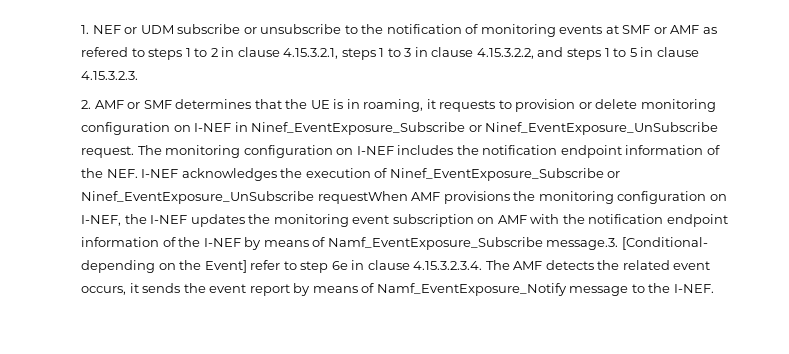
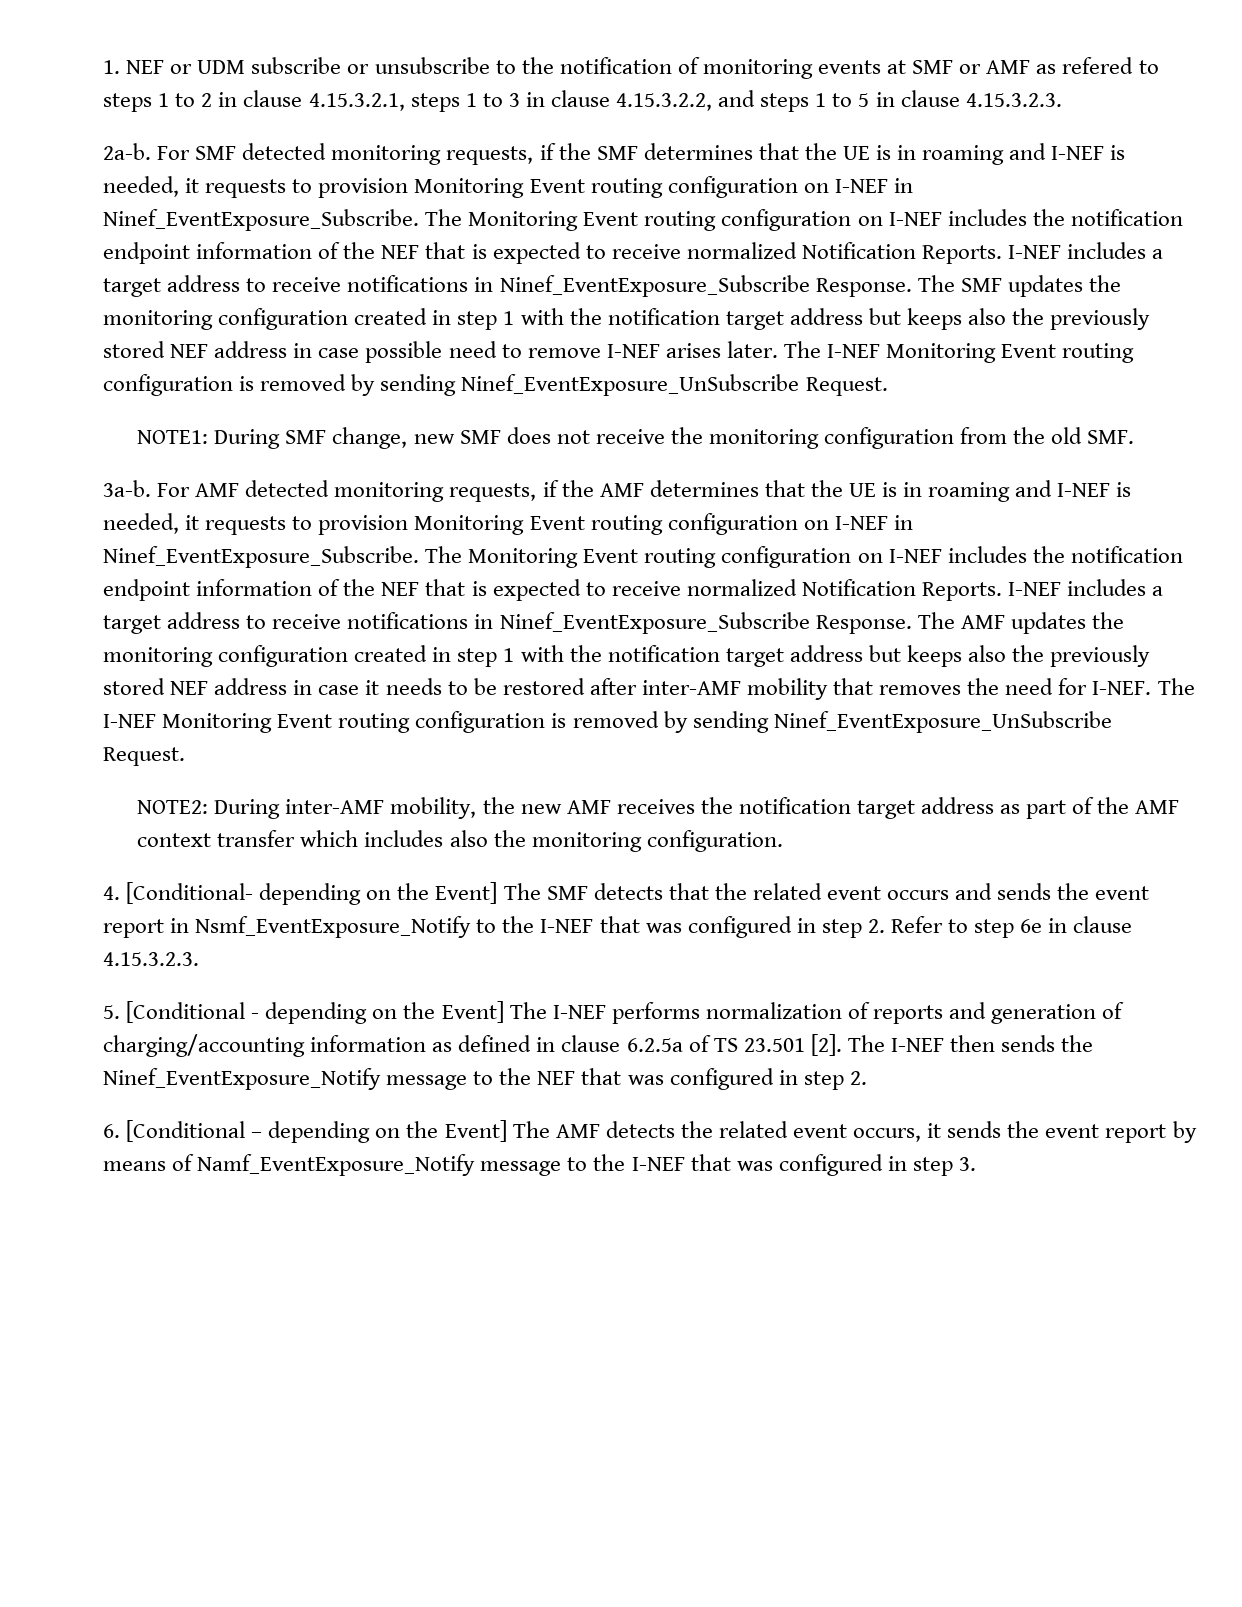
[81,100,141,109] 2. AMF or -> [103,143,591,165] 2a-b. For SMF detected monitoring requests, if the
[363,99,716,112] [81,122,719,135] [81,145,241,158] roaming, it requests to provision or delete monitoring configuration on I-NEF in Ninef_EventExposure_Subscribe or Ninef_EventExposure_UnSubscribe request. The monitoring -> [922,143,1126,165] [103,176,913,198] [103,209,717,231] roaming and I-NEF is needed, it requests to provision Monitoring Event routing configuration on I-NEF in Ninef_EventExposure_Subscribe. The Monitoring Event routing
[106,168,621,181] [81,191,727,204] [81,214,728,227] [81,237,619,250] NEF. I-NEF acknowledges the execution of Ninef_EventExposure_Subscribe or Ninef_EventExposure_UnSubscribe requestWhen AMF provisions the monitoring configuration on I-NEF, the I-NEF updates the monitoring event subscription on AMF with the notification endpoint information of the I-NEF by means of Namf_EventExposure_Subscribe message.3. -> [381,242,1164,264] [103,275,1121,297] [103,308,1151,330] [103,341,1135,363] [103,374,888,396] [137,427,1135,449] [103,480,1132,502] [103,513,913,535] [103,546,1183,568] [103,579,1164,601] [103,612,1124,634] [103,645,1151,667] [103,678,1195,700] [103,711,1112,733] [103,747,186,766] [137,797,1180,819] [137,830,783,852] [103,886,121,900] NEF that is expected to receive normalized Notification Reports. I-NEF includes a target address to receive notifications in Ninef_EventExposure_Subscribe Response. The SMF updates the monitoring configuration created in step 1 with the notification target address but keeps also the previously stored NEF address in case possible need to remove I-NEF arises later. The I-NEF Monitoring Event routing configuration is removed by sending Ninef_EventExposure_UnSubscribe Request. // NOTE1: During SMF change, new SMF does not receive the monitoring configuration from the old SMF. // 3a-b. For AMF detected monitoring requests, if the AMF determines that the UE is in roaming and I-NEF is needed, it requests to provision Monitoring Event routing configuration on I-NEF in Ninef_EventExposure_Subscribe. The Monitoring Event routing configuration on I-NEF includes the notification endpoint information of the NEF that is expected to receive normalized Notification Reports. I-NEF includes a target address to receive notifications in Ninef_EventExposure_Subscribe Response. The AMF updates the monitoring configuration created in step 1 with the notification target address but keeps also the previously stored NEF address in case it needs to be restored after inter-AMF mobility that removes the need for I-NEF. The I-NEF Monitoring Event routing configuration is removed by sending Ninef_EventExposure_UnSubscribe Request. // NOTE2: During inter-AMF mobility, the new AMF receives the notification target address as part of the AMF context transfer which includes also the monitoring configuration. // 4.
[250,260,281,270] refer -> [503,883,1150,900] [103,916,944,938] The SMF detects that the related event occurs and sends the event report in Nsmf_EventExposure_Notify to the I-NEF that was configured in step 2. Refer
[413,261,483,270] 4.15.3.2.3.4. -> [103,952,200,966] [103,1001,1125,1024] [103,1034,1094,1057] [103,1068,867,1090] [103,1120,507,1143] 4.15.3.2.3. // 5. [Conditional - depending on the Event] The I-NEF performs normalization of reports and generation of charging/accounting information as defined in clause 6.2.5a of TS 23.501 [2]. The I-NEF then sends the Ninef_EventExposure_Notify message to the NEF that was configured in step 2. // 6. [Conditional – depending on the Event]
[673,284,714,293] I-NEF. -> [631,1154,977,1176] I-NEF that was configured in step 3.

